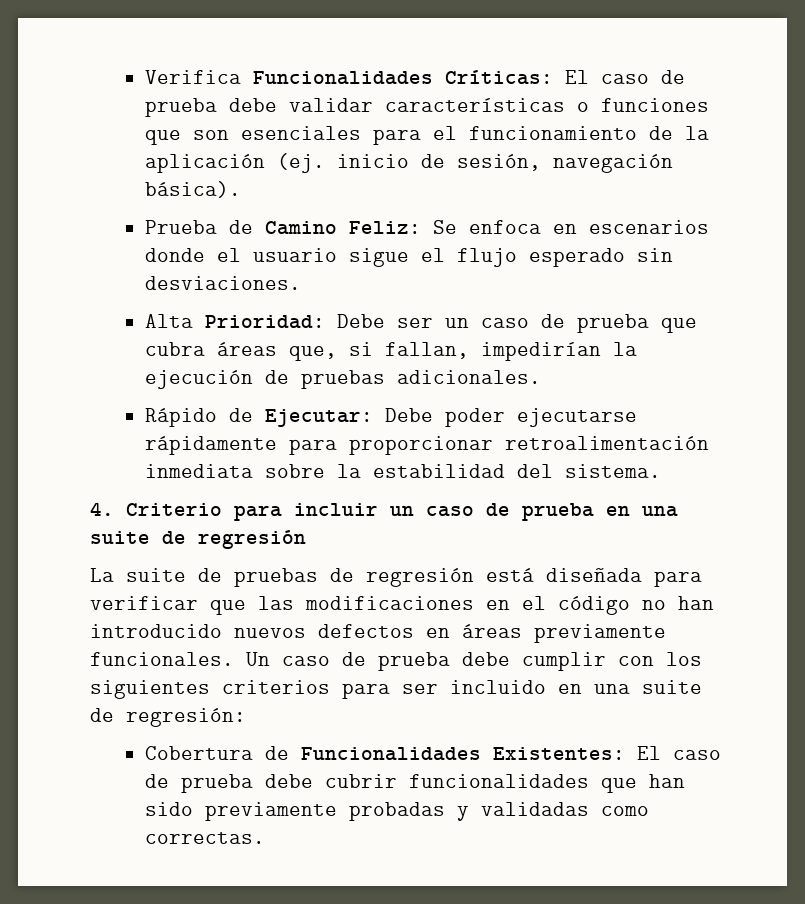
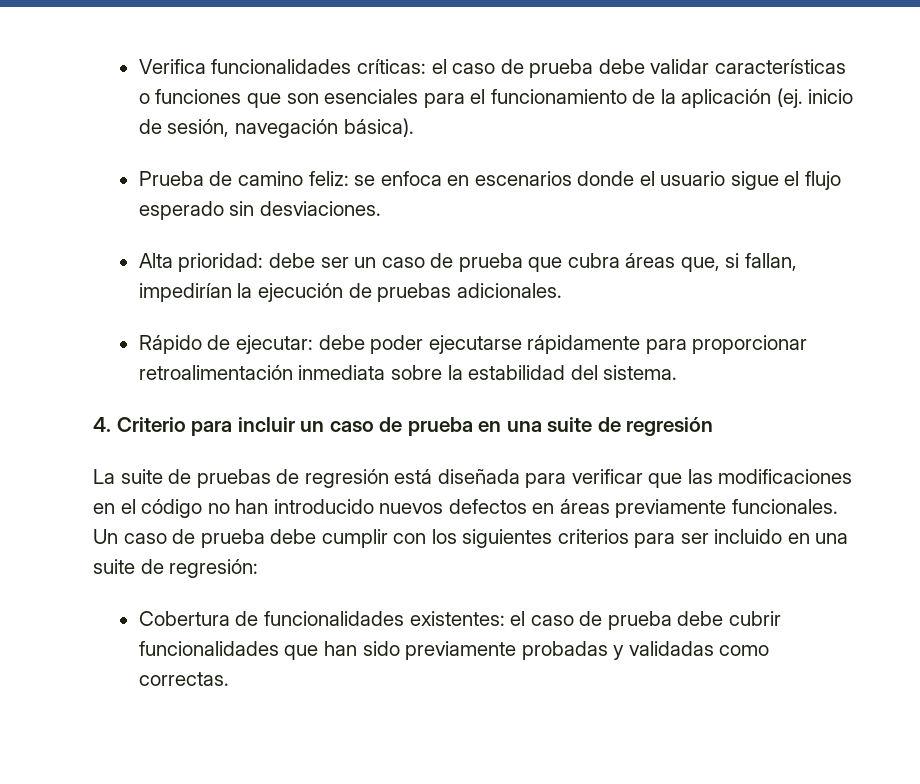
[253,70,590,85] Funcionalidades Críticas: El -> [211,59,447,74] funcionalidades críticas: el
[265,220,458,235] Camino Feliz: Se -> [237,171,376,186] camino feliz: se
[205,314,386,329] Prioridad: Debe -> [178,253,315,272] prioridad: debe
[265,408,434,427] Ejecutar: Debe -> [235,335,365,354] ejecutar: debe
[301,746,662,761] Funcionalidades Existentes: El -> [263,611,526,626] funcionalidades existentes: el

